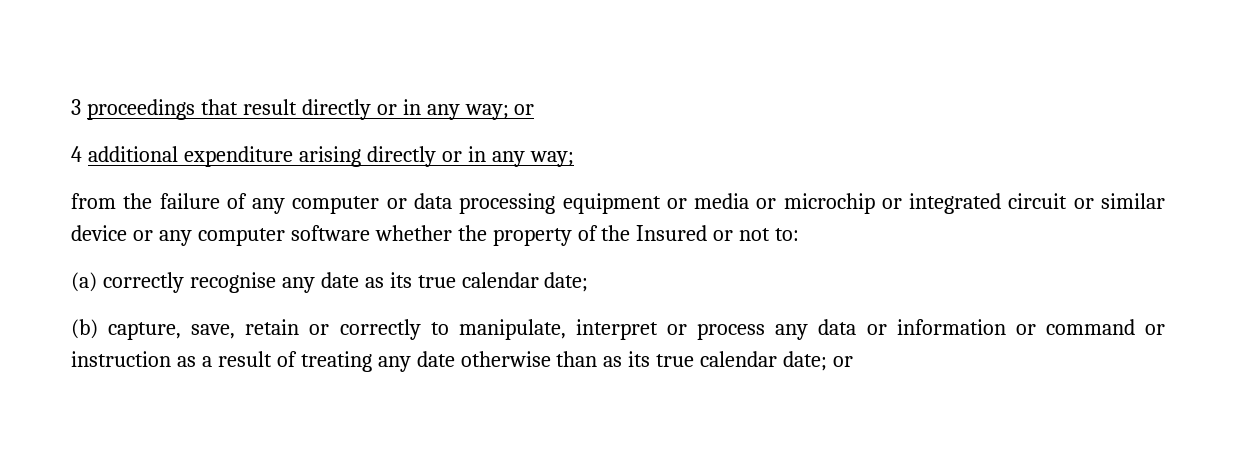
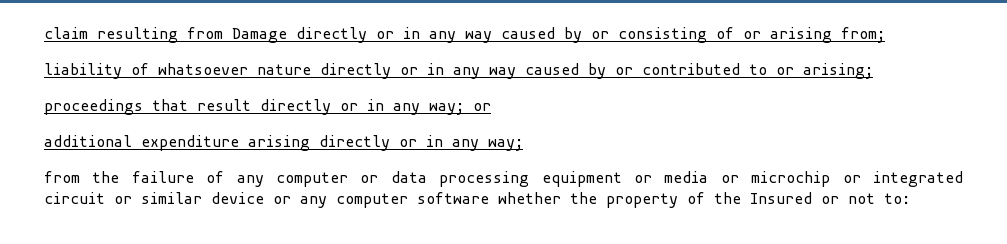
[71,99,81,115] 3 -> [44,27,885,43] [44,63,873,79] claim resulting from Damage directly or in any way caused by or consisting of or arising from; // liability of whatsoever nature directly or in any way caused by or contributed to or arising; //
[71,146,82,162] 4 -> (491, 107) none
[71,272,589,293] [71,319,1165,340] [71,351,854,372] // (a) correctly recognise any date as its true calendar date; // (b) capture, save, retain or correctly to manipulate, interpret or process any data or information or command or instruction as a result of treating any date otherwise than as its true calendar date; or -> (910, 198) none

